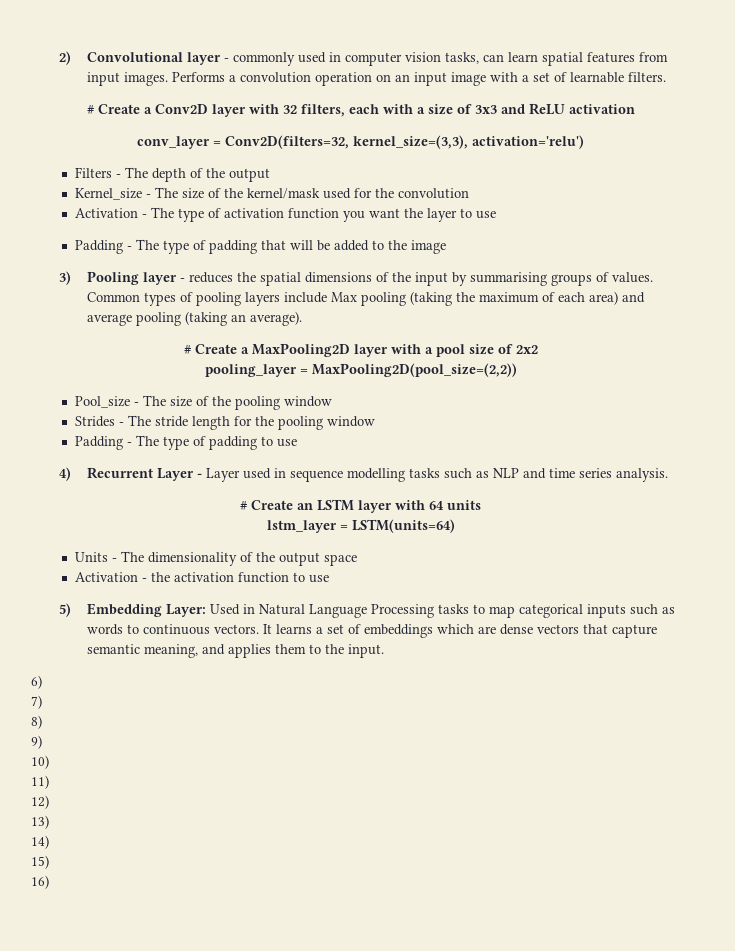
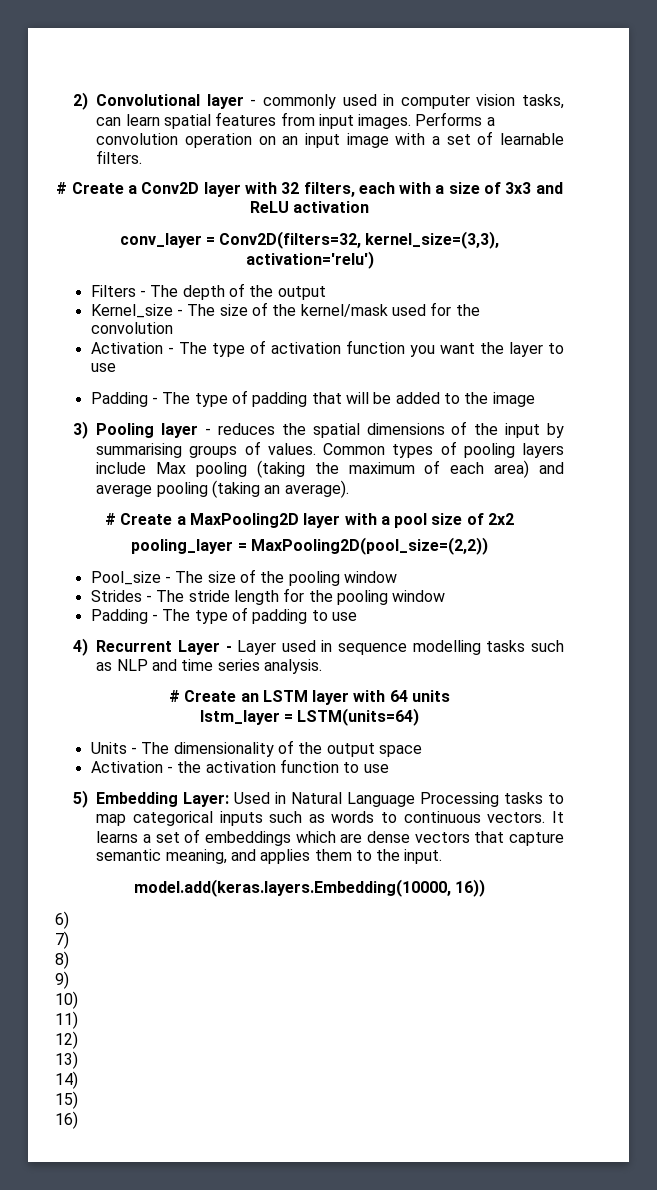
(384, 651) none -> [133,879,486,897] // model.add(keras.layers.Embedding(10000, 16))

